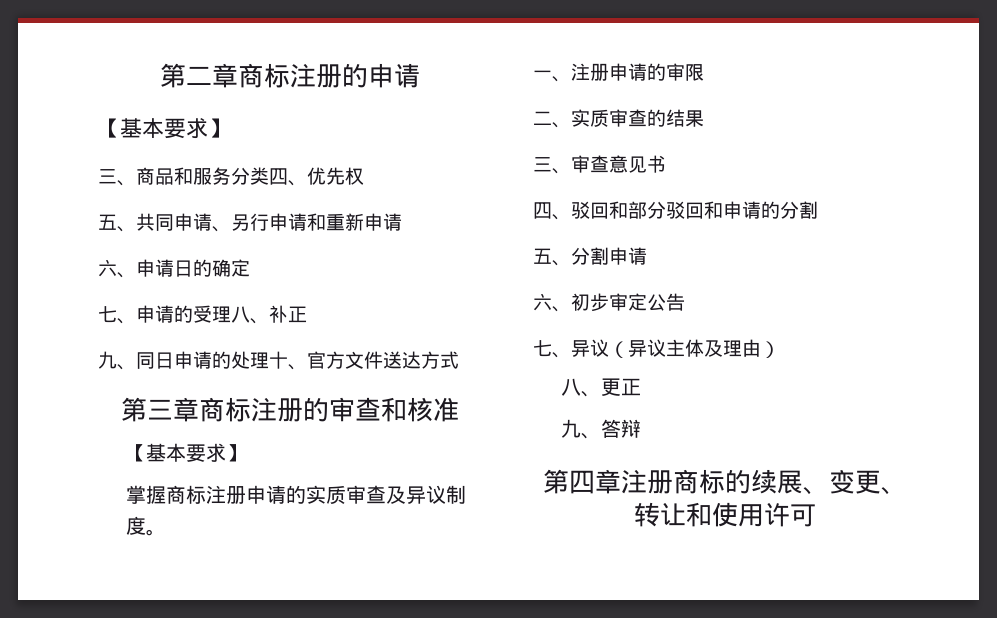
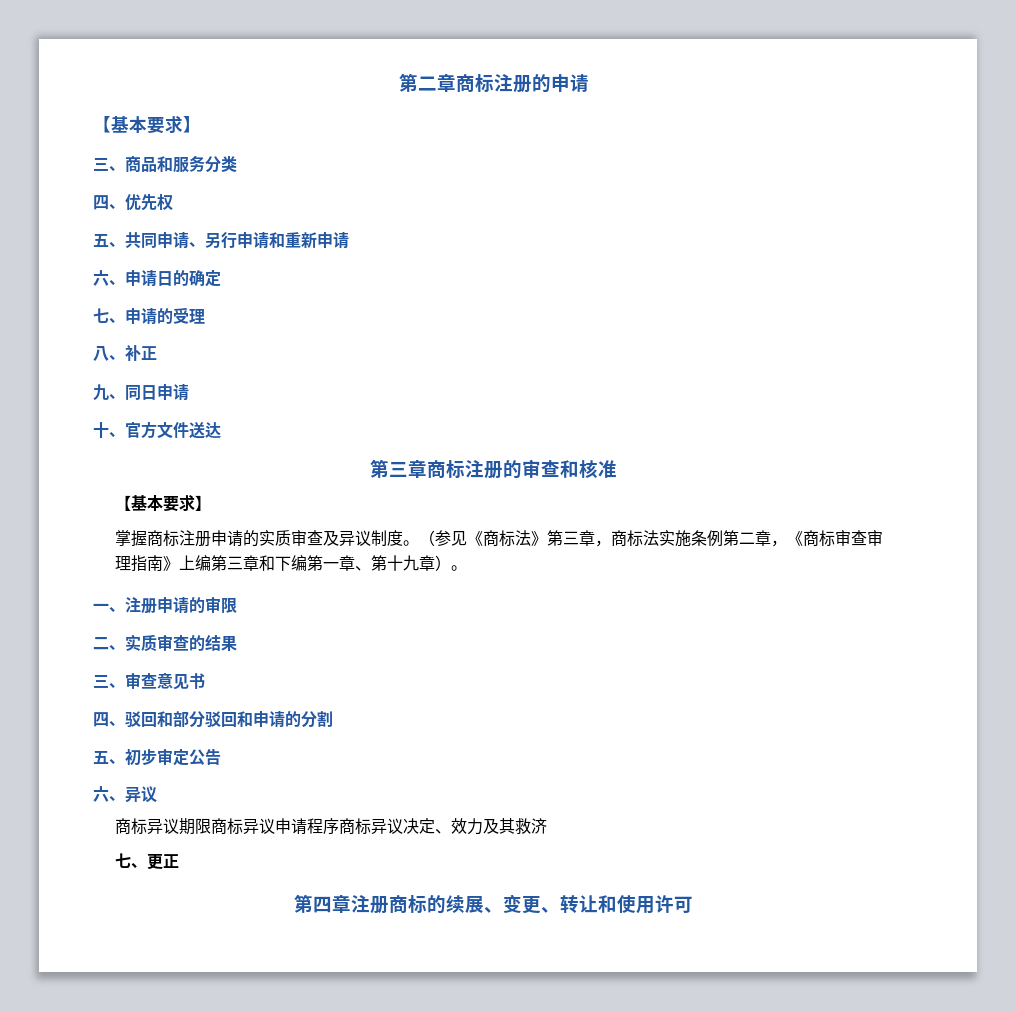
(269, 176) none -> (237, 164) //
(231, 314) none -> (205, 316) //
[212,351,269,369] 的处理 -> (189, 392) //
[421,351,459,369] 方式 -> (221, 430) none
(166, 532) none -> [419,530,884,547] [115,555,468,572] （参见《商标法》第三章，商标法实施条例第二章，《商标审查审理指南》上编第三章和下编第一章、第十九章）。
[571,247,647,265] [533,293,571,312] 分割申请 // 六、 -> (125, 761) none
[533,340,552,357] 七 -> [93,786,109,802] 六
[609,339,780,358] [560,378,581,396] （异议主体及理由） // 八 -> [115,818,548,835] [115,853,132,868] // 商标异议期限商标异议申请程序商标异议决定、效力及其救济 // 七
[560,419,641,439] // 九、答辩 -> (180, 861) none

